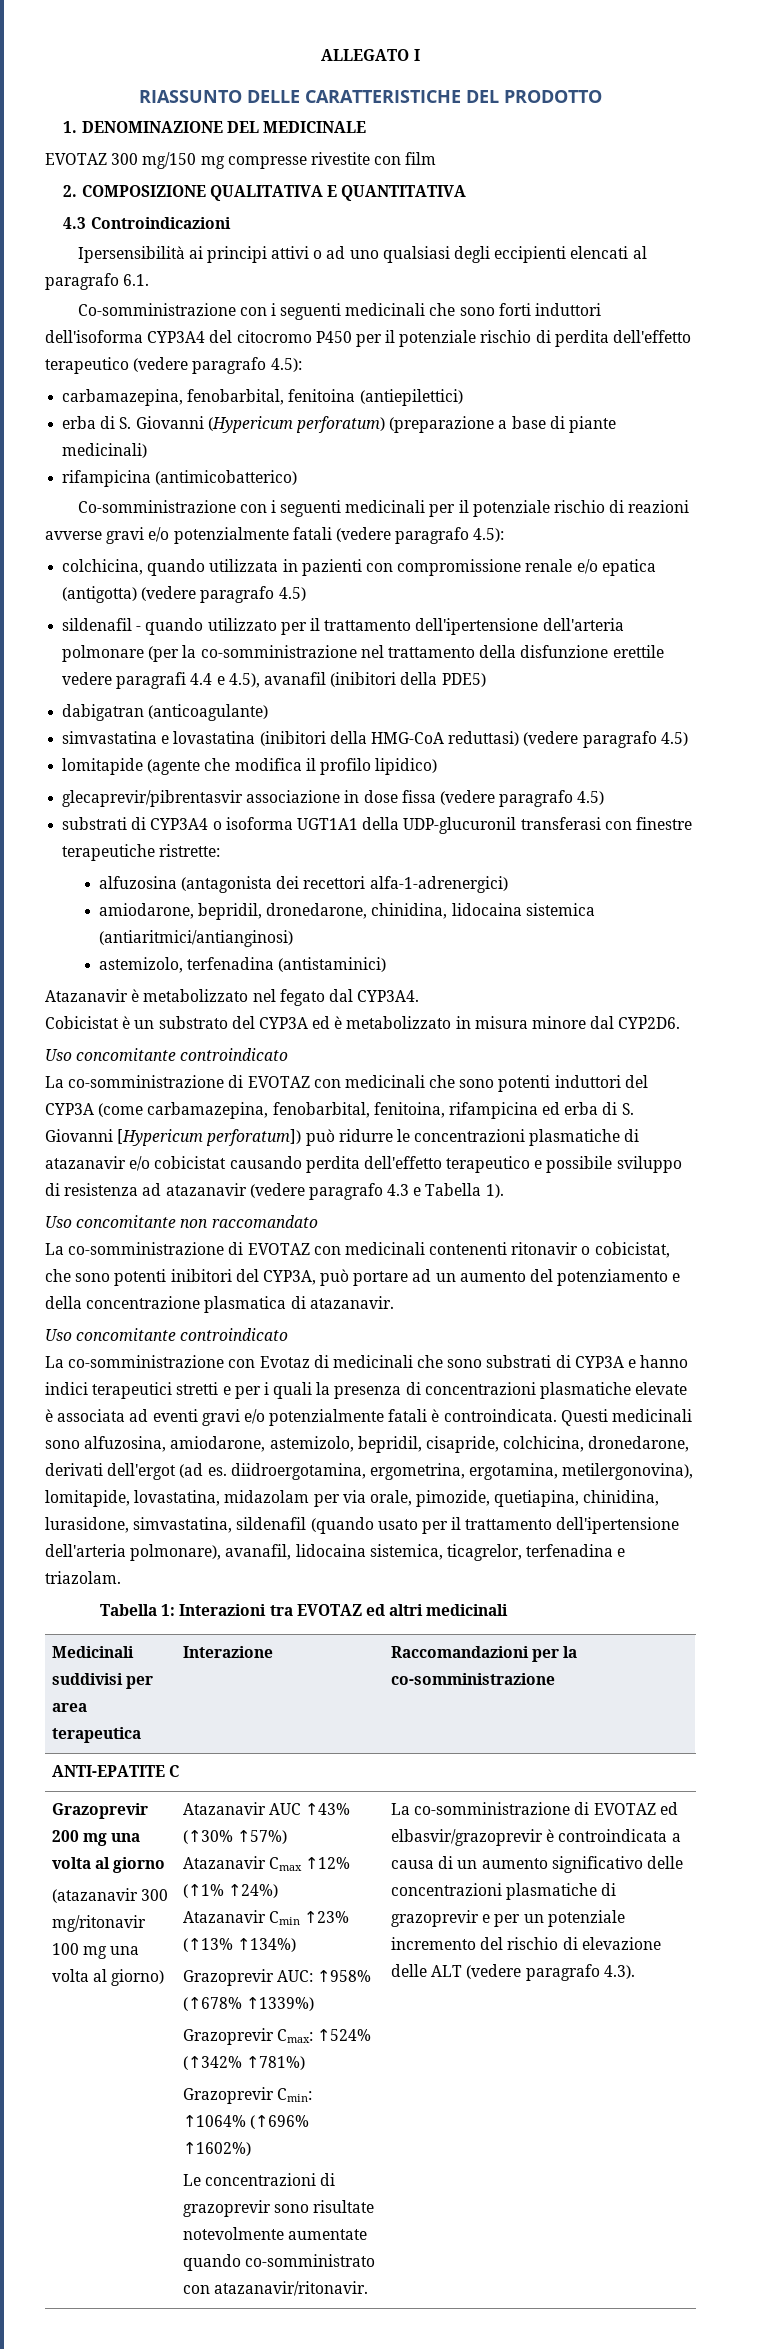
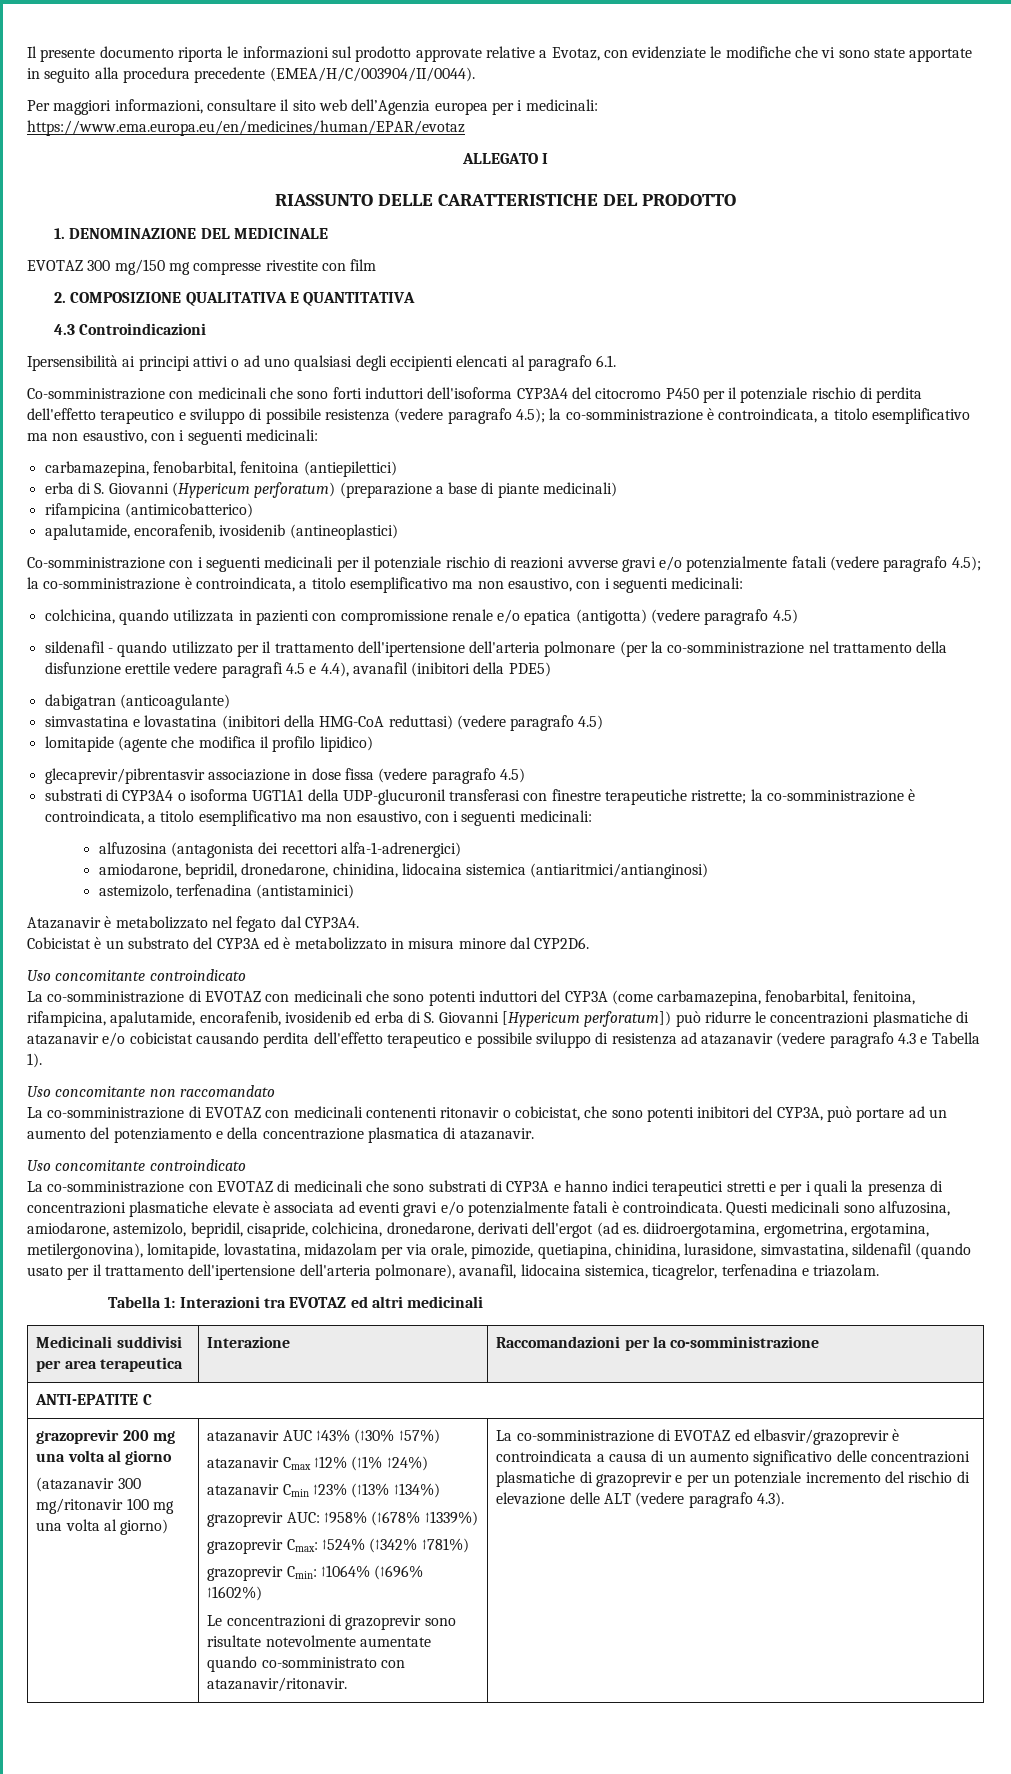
(321, 55) none -> [27,46,973,62] [27,67,475,83] [27,99,598,115] [27,120,465,136] Il presente documento riporta le informazioni sul prodotto approvate relative a Evotaz, con evidenziate le modifiche che vi sono state apportate in seguito alla procedura precedente (EMEA/H/C/003904/II/0044). // Per maggiori informazioni, consultare il sito web dell’Agenzia europea per i medicinali: https://www.ema.europa.eu/en/medicines/human/EPAR/evotaz //
[270,303,342,320] i seguenti -> (194, 395) none
[133,357,302,374] (vedere paragrafo 4.5): -> [178,408,971,424] [27,429,318,445] e sviluppo di possibile resistenza (vedere paragrafo 4.5); la co-somministrazione è controindicata, a titolo esemplificativo ma non esaustivo, con i seguenti medicinali:
(298, 477) none -> [44,524,398,540] // apalutamide, encorafenib, ivosidenib (antineoplastici)
[473,528,505,542] 4.5): -> [951,556,981,571] [27,577,744,593] 4.5); la co-somministrazione è controindicata, a titolo esemplificativo ma non esaustivo, con i seguenti medicinali:
[190,673,260,688] 4.4 e 4.5), -> [285,662,349,677] 4.5 e 4.4),
[159,844,221,857] ristrette: -> [691,789,916,804] [44,810,592,826] ristrette; la co-somministrazione è controindicata, a titolo esemplificativo ma non esaustivo, con i seguenti medicinali:
[448,1102,538,1119] rifampicina -> [27,1011,351,1027] rifampicina, apalutamide, encorafenib, ivosidenib
[259,1356,310,1368] Evotaz -> [216,1181,273,1192] EVOTAZ
[52,1803,149,1819] Grazoprevir -> [36,1429,120,1444] grazoprevir
[183,1802,267,1815] Atazanavir -> [207,1430,280,1442] atazanavir
[183,1856,267,1869] Atazanavir -> [207,1457,280,1469] atazanavir
[183,1910,267,1923] Atazanavir -> [207,1484,280,1496] atazanavir
[183,1969,275,1986] Grazoprevir -> [207,1512,284,1527] grazoprevir
[183,2028,275,2045] Grazoprevir -> [207,1539,284,1554] grazoprevir
[183,2087,275,2104] Grazoprevir -> [207,1566,284,1581] grazoprevir

